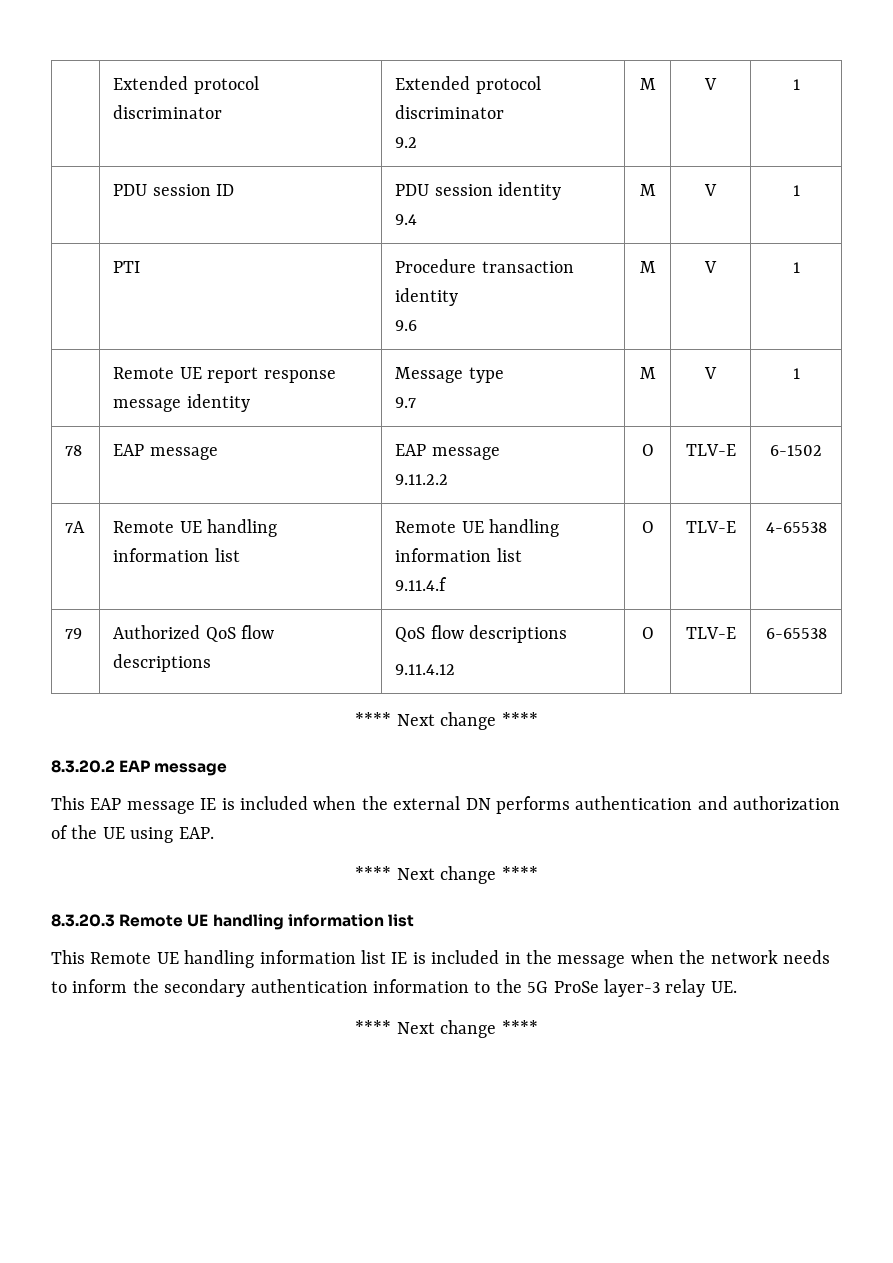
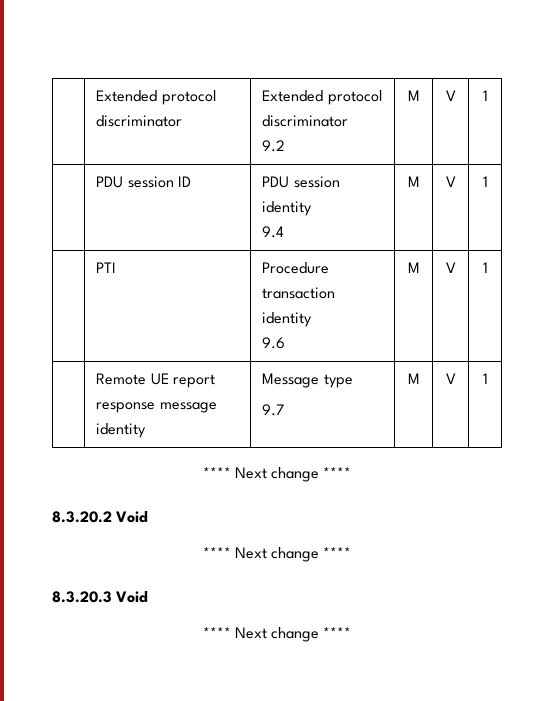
[65,445,83,456] [113,444,218,460] [395,444,500,460] [395,474,449,485] [641,444,654,456] [685,444,736,456] [770,445,822,456] [65,521,86,533] [113,519,278,537] [113,548,240,562] [395,519,560,537] [395,548,522,562] [395,577,448,591] [641,521,654,533] [685,521,736,533] [765,522,827,533] [65,628,83,639] [113,625,275,642] [113,654,212,672] [395,625,568,643] [395,664,456,675] [641,627,654,639] [685,627,736,639] [765,628,827,639] // 78 | EAP message | EAP message // 9.11.2.2 | O | TLV-E | 6-1502 // 7A | Remote UE handling information list | Remote UE handling information list // 9.11.4.f | O | TLV-E | 4-65538 // 79 | Authorized QoS flow descriptions | QoS flow descriptions // 9.11.4.12 | O | TLV-E | 6-65538 -> (488, 378) none
[119,760,228,776] [51,796,841,814] [51,825,214,843] EAP message // This EAP message IE is included when the external DN performs authentication and authorization of the UE using EAP. -> [116,511,149,523] Void
[119,914,414,930] [51,950,830,968] [51,979,737,997] Remote UE handling information list // This Remote UE handling information list IE is included in the message when the network needs to inform the secondary authentication information to the 5G ProSe layer-3 relay UE. -> [116,591,149,603] Void

